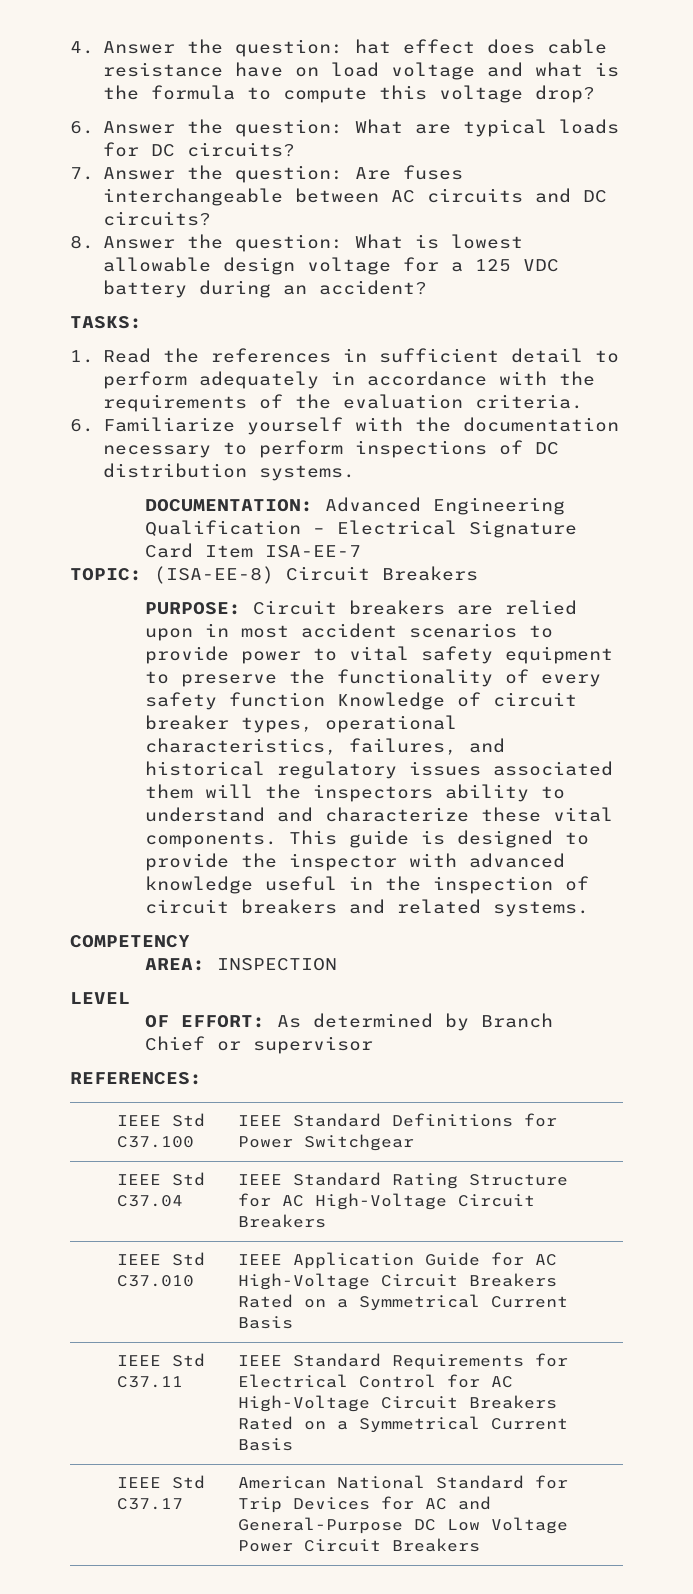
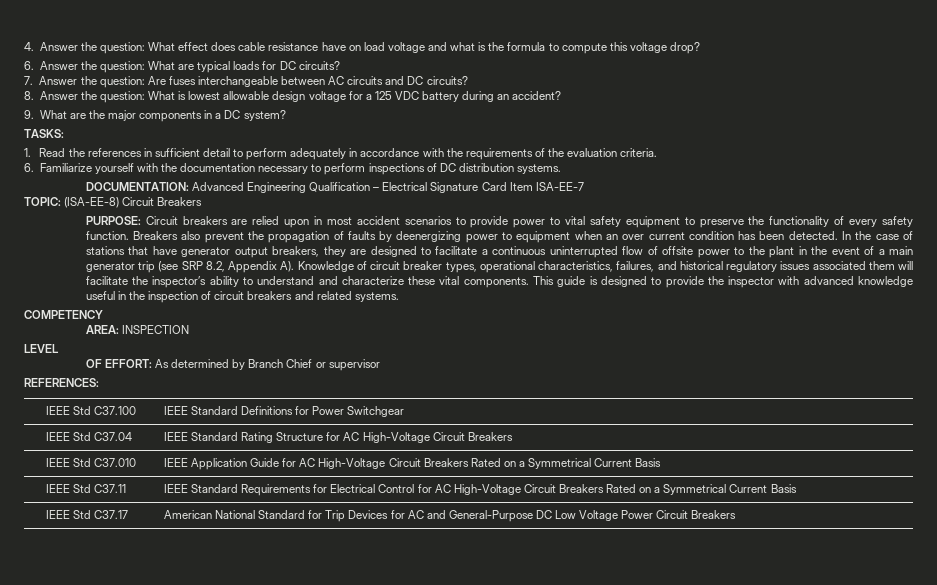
[354,39,391,54] hat -> [148,42,176,51] What
(427, 287) none -> [24,110,286,122] // 9. What are the major components in a DC system?
[229,692,326,707] function -> [85,231,913,243] [85,246,914,258] [85,261,295,273] function. Breakers also prevent the propagation of faults by deenergizing power to equipment when an over current condition has been detected. In the case of stations that have generator output breakers, they are designed to facilitate a continuous uninterrupted flow of offsite power to the plant in the event of a main generator trip (see SRP 8.2, Appendix A).
[265,784,434,802] the inspectors -> [85,276,207,288] facilitate the inspector’s

